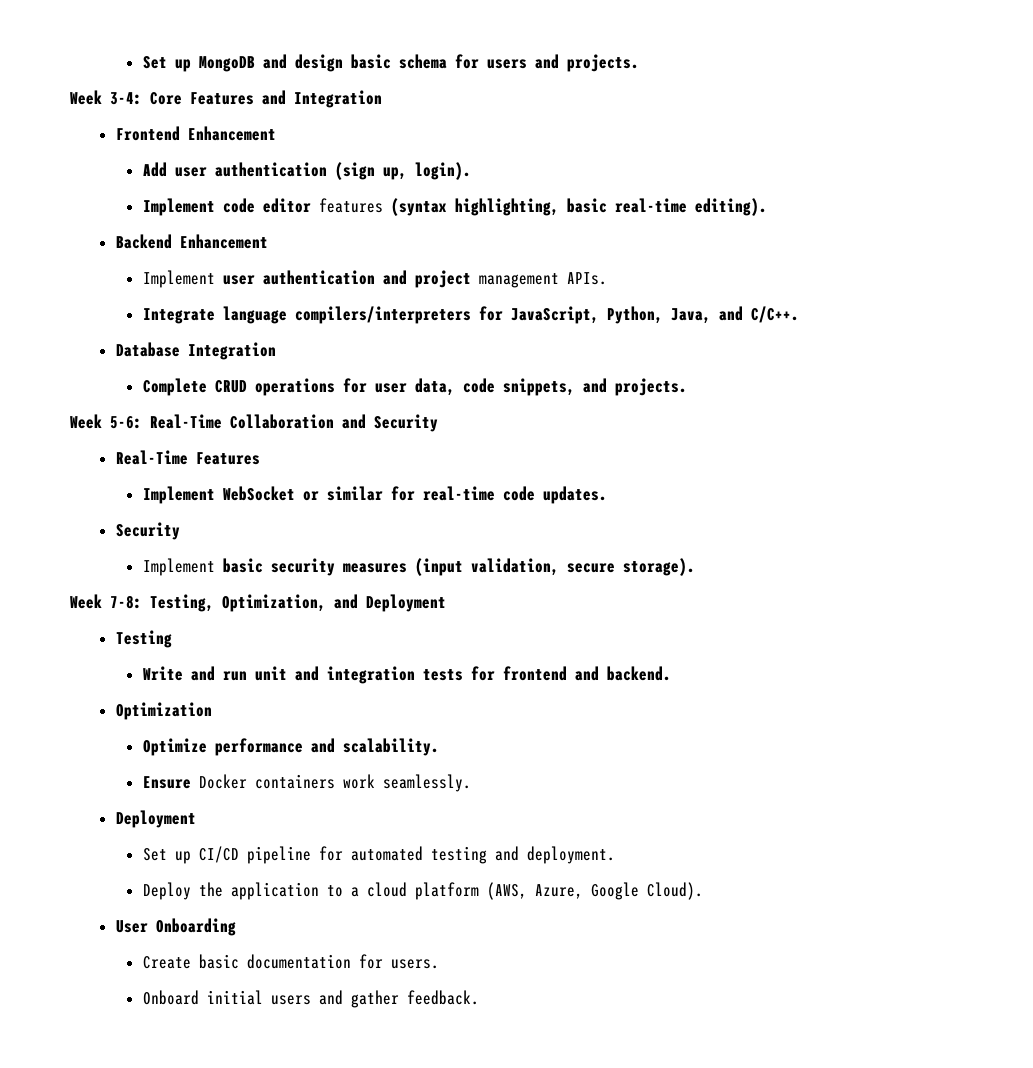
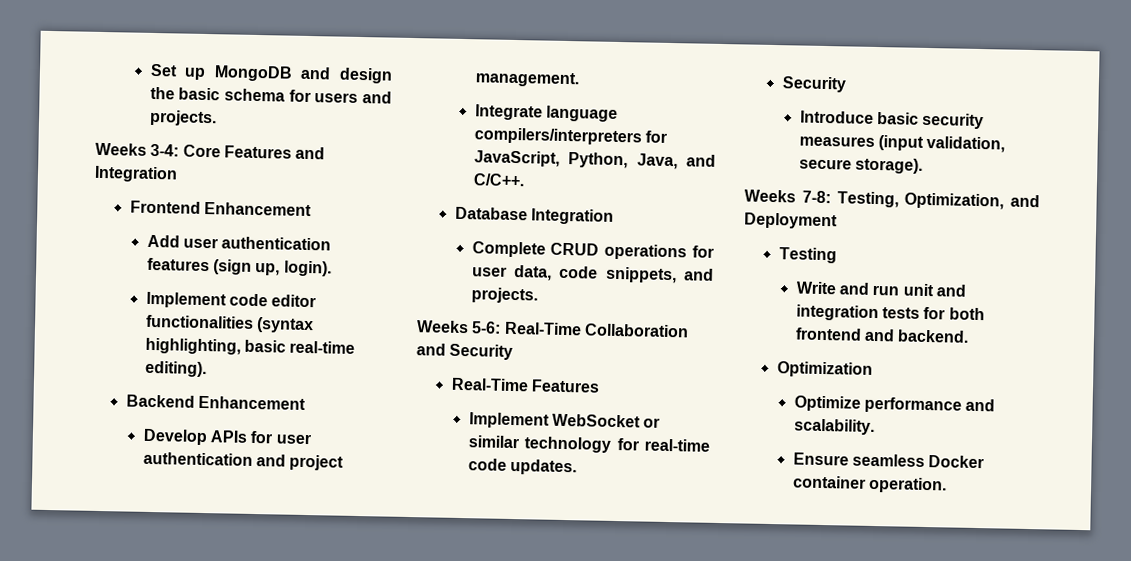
(343, 63) none -> [149,86,175,100] the
[70,90,102,105] Week -> [95,142,147,156] Weeks
(327, 169) none -> [146,257,210,272] features
[318,198,383,213] features -> [145,314,254,329] functionalities
[142,270,215,288] Implement -> [142,428,274,446] Develop APIs for
[478,272,607,288] management APIs. -> [474,71,580,88] management.
[70,414,102,429] Week -> [416,320,469,334] Weeks
(383, 493) none -> [524,436,612,453] technology
[142,558,215,576] Implement -> [799,110,874,124] Introduce
[70,594,102,609] Week -> [744,189,796,203] Weeks
(495, 673) none -> [948,307,985,321] both
[198,774,471,792] [115,810,196,828] [142,846,615,864] [142,882,703,900] [115,918,236,936] [142,954,439,969] [142,990,479,1008] Docker containers work seamlessly. // Deployment // Set up CI/CD pipeline for automated testing and deployment. // Deploy the application to a cloud platform (AWS, Azure, Google Cloud). // User Onboarding // Create basic documentation for users. // Onboard initial users and gather feedback. -> [851,453,985,469] [792,475,947,494] seamless Docker container operation.

